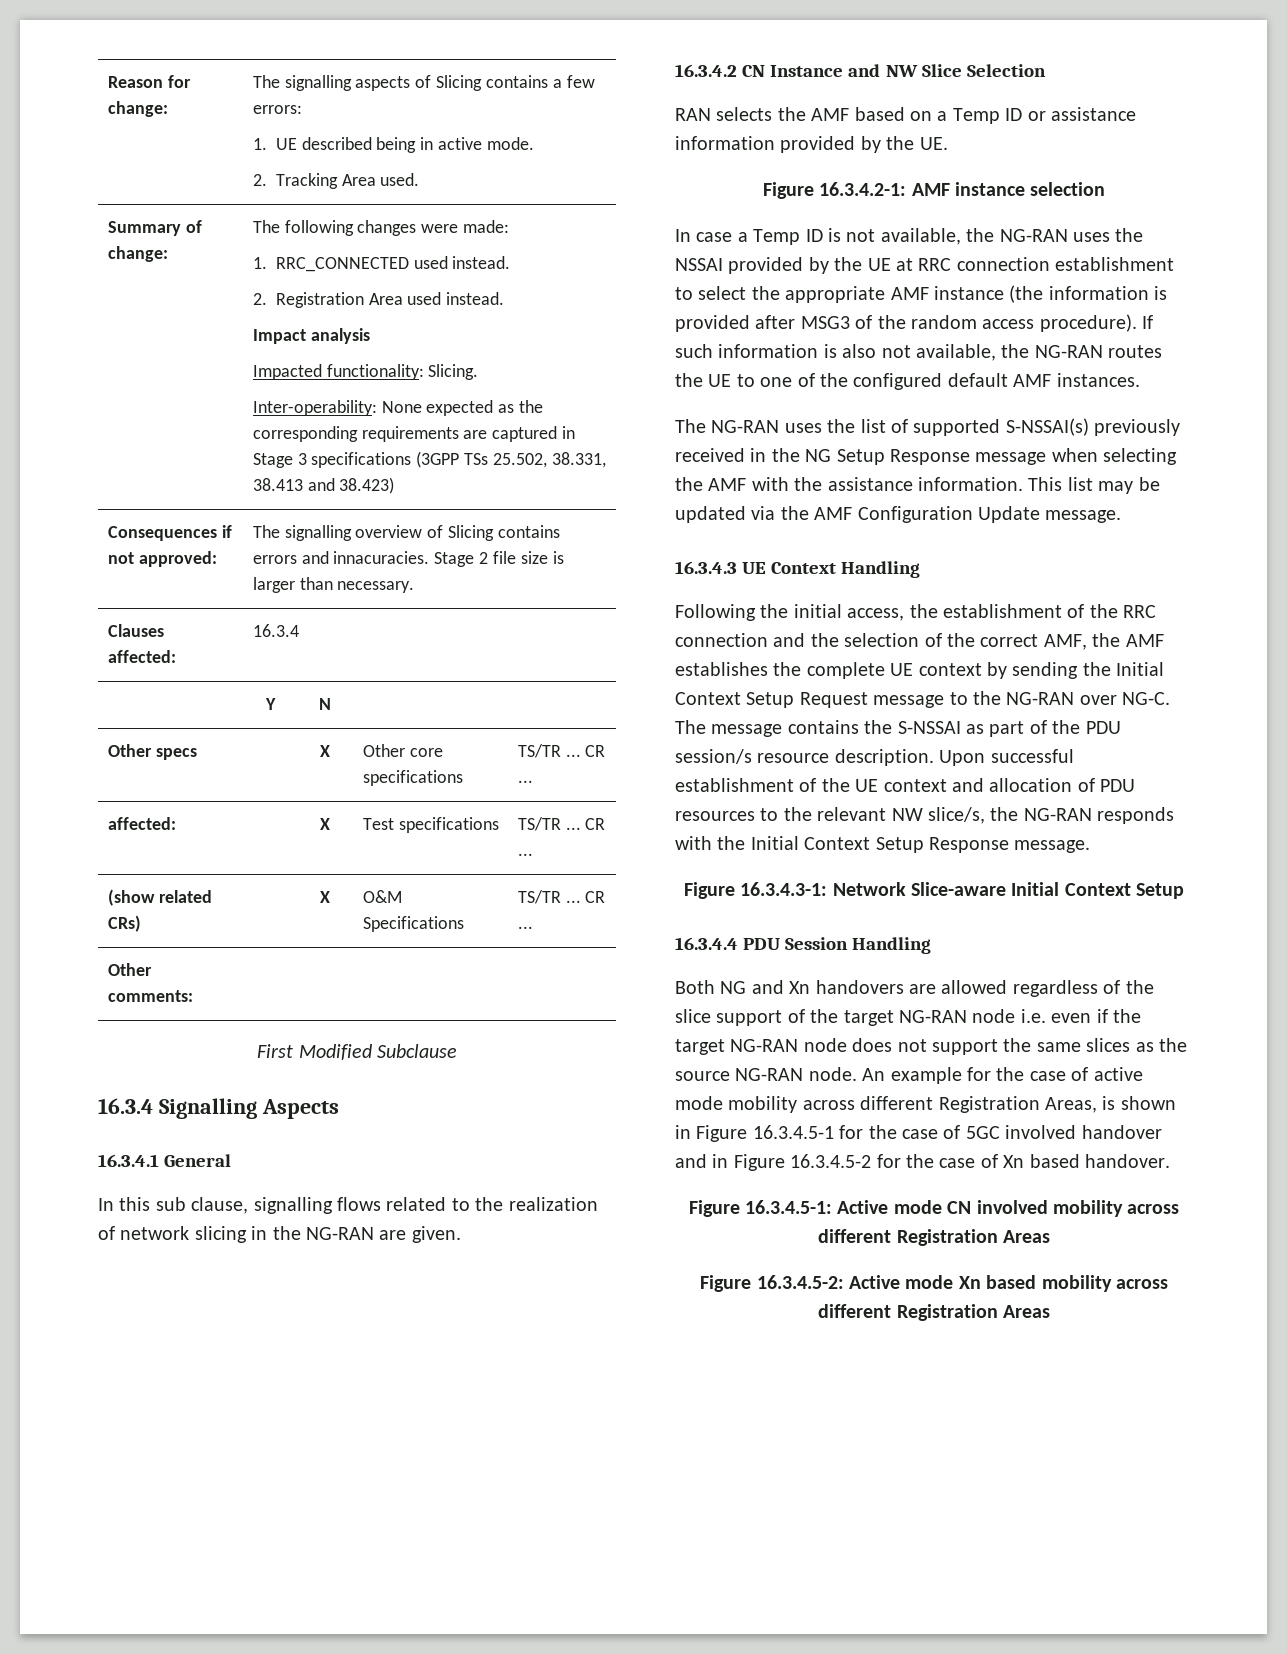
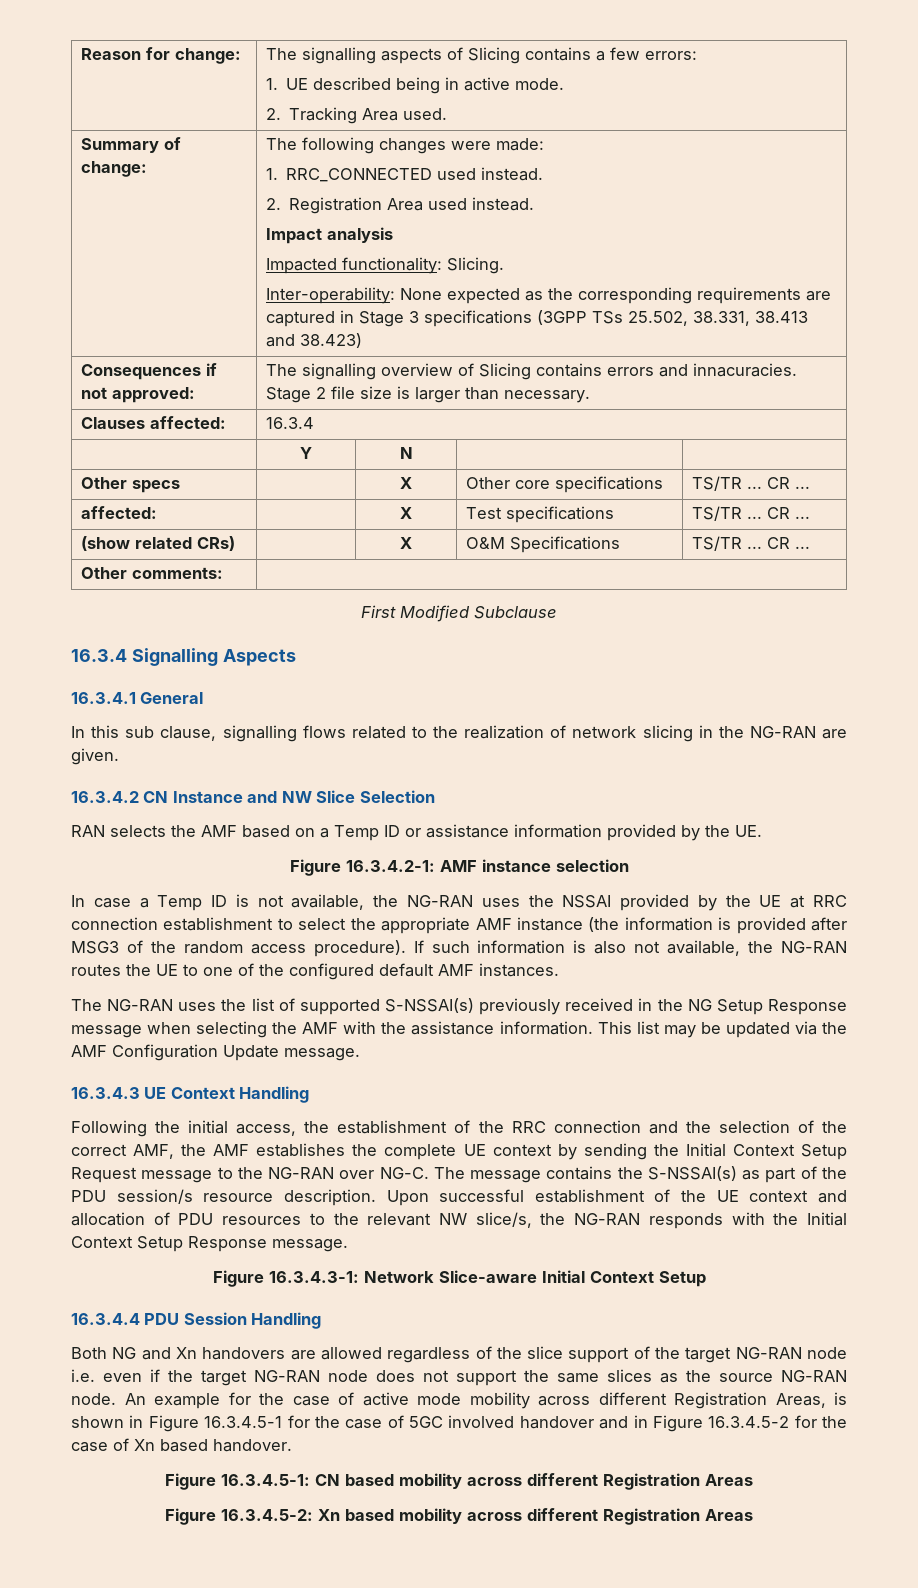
[897,721,961,734] S-NSSAI -> [647,1166,737,1181] S-NSSAI(s)
[837,1200,1048,1214] Active mode CN involved -> [315,1474,394,1486] CN based
[848,1275,954,1289] Active mode -> (313, 1515) none

